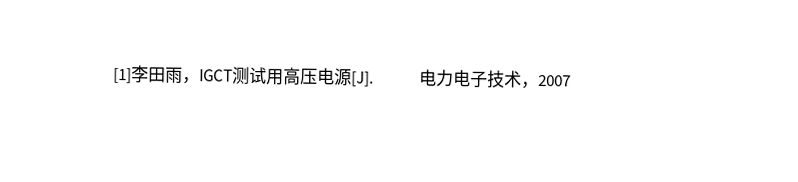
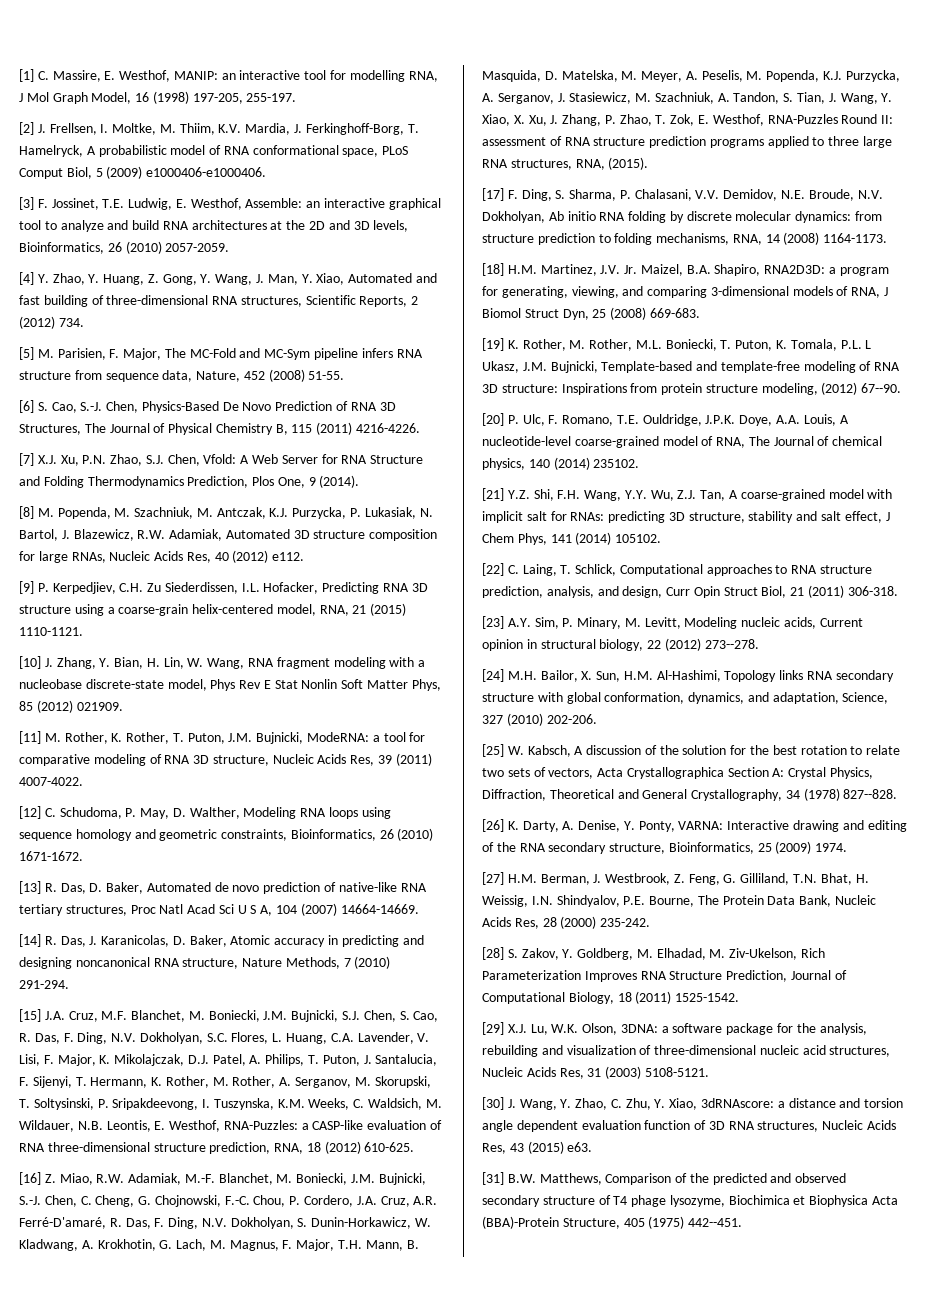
[131,65,571,89] 李田雨，IGCT测试用高压电源[J].电力电子技术，2007 -> [37,70,438,82] [19,91,297,104] [19,122,419,135] [19,145,409,157] [19,166,267,179] [19,197,441,210] [19,220,409,232] [19,241,230,254] [19,272,437,285] [19,295,419,307] [19,316,84,329] [19,347,423,360] [19,369,345,382] [19,400,396,413] [19,422,421,435] [19,453,424,466] [19,475,360,488] [19,506,433,519] [19,529,438,541] [19,550,305,563] [19,581,428,594] [19,603,407,616] [19,627,83,636] [19,656,426,669] [19,679,441,691] [19,700,123,713] [19,731,426,744] [19,753,432,766] [19,777,83,786] [19,806,391,819] [19,828,434,841] [19,851,83,861] [19,881,427,894] [19,903,419,916] [19,934,424,947] [19,956,391,969] [19,980,69,989] [19,1009,439,1022] [19,1032,430,1044] [19,1054,438,1066] [19,1076,431,1088] [19,1098,442,1110] [19,1120,443,1132] [19,1141,415,1154] [19,1172,426,1185] [19,1195,438,1207] [19,1217,432,1229] [19,1239,419,1251] [482,70,900,82] [482,92,893,104] [482,114,894,126] [482,136,893,148] [482,157,649,170] [482,188,883,201] [482,211,883,223] [482,232,888,245] [482,263,889,276] [482,286,889,298] [482,307,700,320] [482,338,872,351] [482,361,901,373] [482,382,902,395] [482,413,849,426] [482,436,883,448] [482,457,640,470] [482,488,893,501] [482,511,890,523] [482,532,662,545] [482,563,873,576] [482,585,898,598] [482,616,863,629] [482,638,759,651] [482,669,894,682] [482,692,889,704] [482,713,597,726] [482,744,901,757] [482,767,874,779] [482,788,898,801] [482,819,907,832] [482,841,848,854] [482,872,869,885] [482,895,877,907] [482,916,651,929] [482,947,826,960] [482,970,847,982] [482,991,740,1004] [482,1022,867,1035] [482,1045,891,1057] [482,1066,709,1079] [482,1097,904,1110] [482,1120,897,1132] [482,1141,593,1154] [482,1172,847,1185] [482,1195,899,1207] [482,1216,743,1229] C. Massire, E. Westhof, MANIP: an interactive tool for modelling RNA, J Mol Graph Model, 16 (1998) 197-205, 255-197. // [2] J. Frellsen, I. Moltke, M. Thiim, K.V. Mardia, J. Ferkinghoff-Borg, T. Hamelryck, A probabilistic model of RNA conformational space, PLoS Comput Biol, 5 (2009) e1000406-e1000406. // [3] F. Jossinet, T.E. Ludwig, E. Westhof, Assemble: an interactive graphical tool to analyze and build RNA architectures at the 2D and 3D levels, Bioinformatics, 26 (2010) 2057-2059. // [4] Y. Zhao, Y. Huang, Z. Gong, Y. Wang, J. Man, Y. Xiao, Automated and fast building of three-dimensional RNA structures, Scientific Reports, 2 (2012) 734. // [5] M. Parisien, F. Major, The MC-Fold and MC-Sym pipeline infers RNA structure from sequence data, Nature, 452 (2008) 51-55. // [6] S. Cao, S.-J. Chen, Physics-Based De Novo Prediction of RNA 3D Structures, The Journal of Physical Chemistry B, 115 (2011) 4216-4226. // [7] X.J. Xu, P.N. Zhao, S.J. Chen, Vfold: A Web Server for RNA Structure and Folding Thermodynamics Prediction, Plos One, 9 (2014). // [8] M. Popenda, M. Szachniuk, M. Antczak, K.J. Purzycka, P. Lukasiak, N. Bartol, J. Blazewicz, R.W. Adamiak, Automated 3D structure composition for large RNAs, Nucleic Acids Res, 40 (2012) e112. // [9] P. Kerpedjiev, C.H. Zu Siederdissen, I.L. Hofacker, Predicting RNA 3D structure using a coarse-grain helix-centered model, RNA, 21 (2015) 1110-1121. // [10] J. Zhang, Y. Bian, H. Lin, W. Wang, RNA fragment modeling with a nucleobase discrete-state model, Phys Rev E Stat Nonlin Soft Matter Phys, 85 (2012) 021909. // [11] M. Rother, K. Rother, T. Puton, J.M. Bujnicki, ModeRNA: a tool for comparative modeling of RNA 3D structure, Nucleic Acids Res, 39 (2011) 4007-4022. // [12] C. Schudoma, P. May, D. Walther, Modeling RNA loops using sequence homology and geometric constraints, Bioinformatics, 26 (2010) 1671-1672. // [13] R. Das, D. Baker, Automated de novo prediction of native-like RNA tertiary structures, Proc Natl Acad Sci U S A, 104 (2007) 14664-14669. // [14] R. Das, J. Karanicolas, D. Baker, Atomic accuracy in predicting and designing noncanonical RNA structure, Nature Methods, 7 (2010) 291-294. // [15] J.A. Cruz, M.F. Blanchet, M. Boniecki, J.M. Bujnicki, S.J. Chen, S. Cao, R. Das, F. Ding, N.V. Dokholyan, S.C. Flores, L. Huang, C.A. Lavender, V. Lisi, F. Major, K. Mikolajczak, D.J. Patel, A. Philips, T. Puton, J. Santalucia, F. Sijenyi, T. Hermann, K. Rother, M. Rother, A. Serganov, M. Skorupski, T. Soltysinski, P. Sripakdeevong, I. Tuszynska, K.M. Weeks, C. Waldsich, M. Wildauer, N.B. Leontis, E. Westhof, RNA-Puzzles: a CASP-like evaluation of RNA three-dimensional structure prediction, RNA, 18 (2012) 610-625. // [16] Z. Miao, R.W. Adamiak, M.-F. Blanchet, M. Boniecki, J.M. Bujnicki, S.-J. Chen, C. Cheng, G. Chojnowski, F.-C. Chou, P. Cordero, J.A. Cruz, A.R. Ferré-D'amaré, R. Das, F. Ding, N.V. Dokholyan, S. Dunin-Horkawicz, W. Kladwang, A. Krokhotin, G. Lach, M. Magnus, F. Major, T.H. Mann, B. Masquida, D. Matelska, M. Meyer, A. Peselis, M. Popenda, K.J. Purzycka, A. Serganov, J. Stasiewicz, M. Szachniuk, A. Tandon, S. Tian, J. Wang, Y. Xiao, X. Xu, J. Zhang, P. Zhao, T. Zok, E. Westhof, RNA-Puzzles Round II: assessment of RNA structure prediction programs applied to three large RNA structures, RNA, (2015). // [17] F. Ding, S. Sharma, P. Chalasani, V.V. Demidov, N.E. Broude, N.V. Dokholyan, Ab initio RNA folding by discrete molecular dynamics: from structure prediction to folding mechanisms, RNA, 14 (2008) 1164-1173. // [18] H.M. Martinez, J.V. Jr. Maizel, B.A. Shapiro, RNA2D3D: a program for generating, viewing, and comparing 3-dimensional models of RNA, J Biomol Struct Dyn, 25 (2008) 669-683. // [19] K. Rother, M. Rother, M.L. Boniecki, T. Puton, K. Tomala, P.L. L Ukasz, J.M. Bujnicki, Template-based and template-free modeling of RNA 3D structure: Inspirations from protein structure modeling, (2012) 67--90. // [20] P. Ulc, F. Romano, T.E. Ouldridge, J.P.K. Doye, A.A. Louis, A nucleotide-level coarse-grained model of RNA, The Journal of chemical physics, 140 (2014) 235102. // [21] Y.Z. Shi, F.H. Wang, Y.Y. Wu, Z.J. Tan, A coarse-grained model with implicit salt for RNAs: predicting 3D structure, stability and salt effect, J Chem Phys, 141 (2014) 105102. // [22] C. Laing, T. Schlick, Computational approaches to RNA structure prediction, analysis, and design, Curr Opin Struct Biol, 21 (2011) 306-318. // [23] A.Y. Sim, P. Minary, M. Levitt, Modeling nucleic acids, Current opinion in structural biology, 22 (2012) 273--278. // [24] M.H. Bailor, X. Sun, H.M. Al-Hashimi, Topology links RNA secondary structure with global conformation, dynamics, and adaptation, Science, 327 (2010) 202-206. // [25] W. Kabsch, A discussion of the solution for the best rotation to relate two sets of vectors, Acta Crystallographica Section A: Crystal Physics, Diffraction, Theoretical and General Crystallography, 34 (1978) 827--828. // [26] K. Darty, A. Denise, Y. Ponty, VARNA: Interactive drawing and editing of the RNA secondary structure, Bioinformatics, 25 (2009) 1974. // [27] H.M. Berman, J. Westbrook, Z. Feng, G. Gilliland, T.N. Bhat, H. Weissig, I.N. Shindyalov, P.E. Bourne, The Protein Data Bank, Nucleic Acids Res, 28 (2000) 235-242. // [28] S. Zakov, Y. Goldberg, M. Elhadad, M. Ziv-Ukelson, Rich Parameterization Improves RNA Structure Prediction, Journal of Computational Biology, 18 (2011) 1525-1542. // [29] X.J. Lu, W.K. Olson, 3DNA: a software package for the analysis, rebuilding and visualization of three-dimensional nucleic acid structures, Nucleic Acids Res, 31 (2003) 5108-5121. // [30] J. Wang, Y. Zhao, C. Zhu, Y. Xiao, 3dRNAscore: a distance and torsion angle dependent evaluation function of 3D RNA structures, Nucleic Acids Res, 43 (2015) e63. // [31] B.W. Matthews, Comparison of the predicted and observed secondary structure of T4 phage lysozyme, Biochimica et Biophysica Acta (BBA)-Protein Structure, 405 (1975) 442--451.

